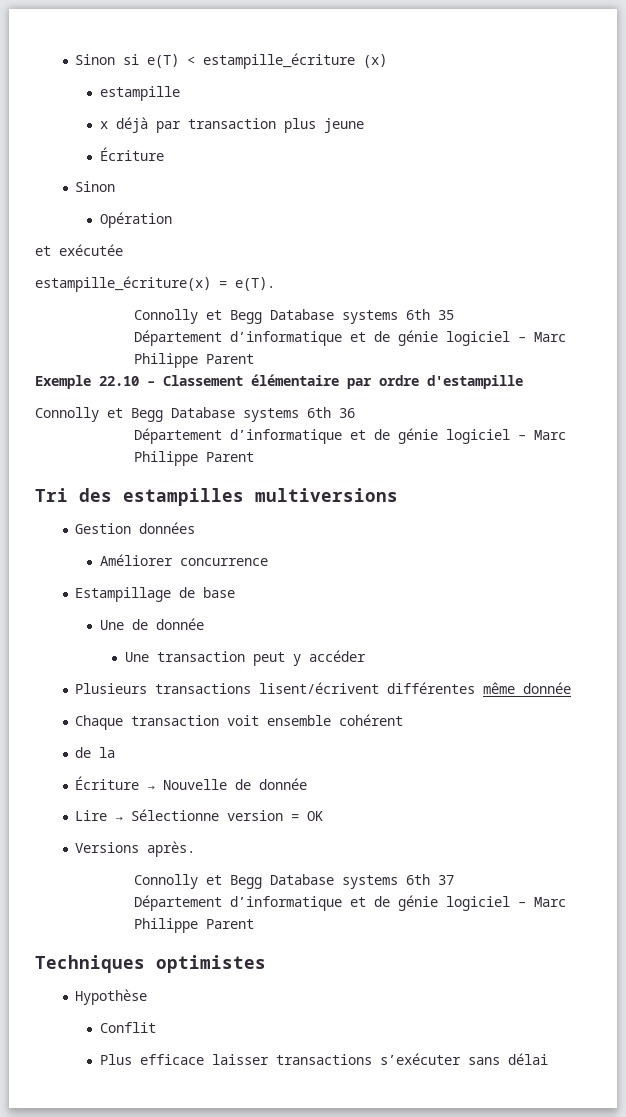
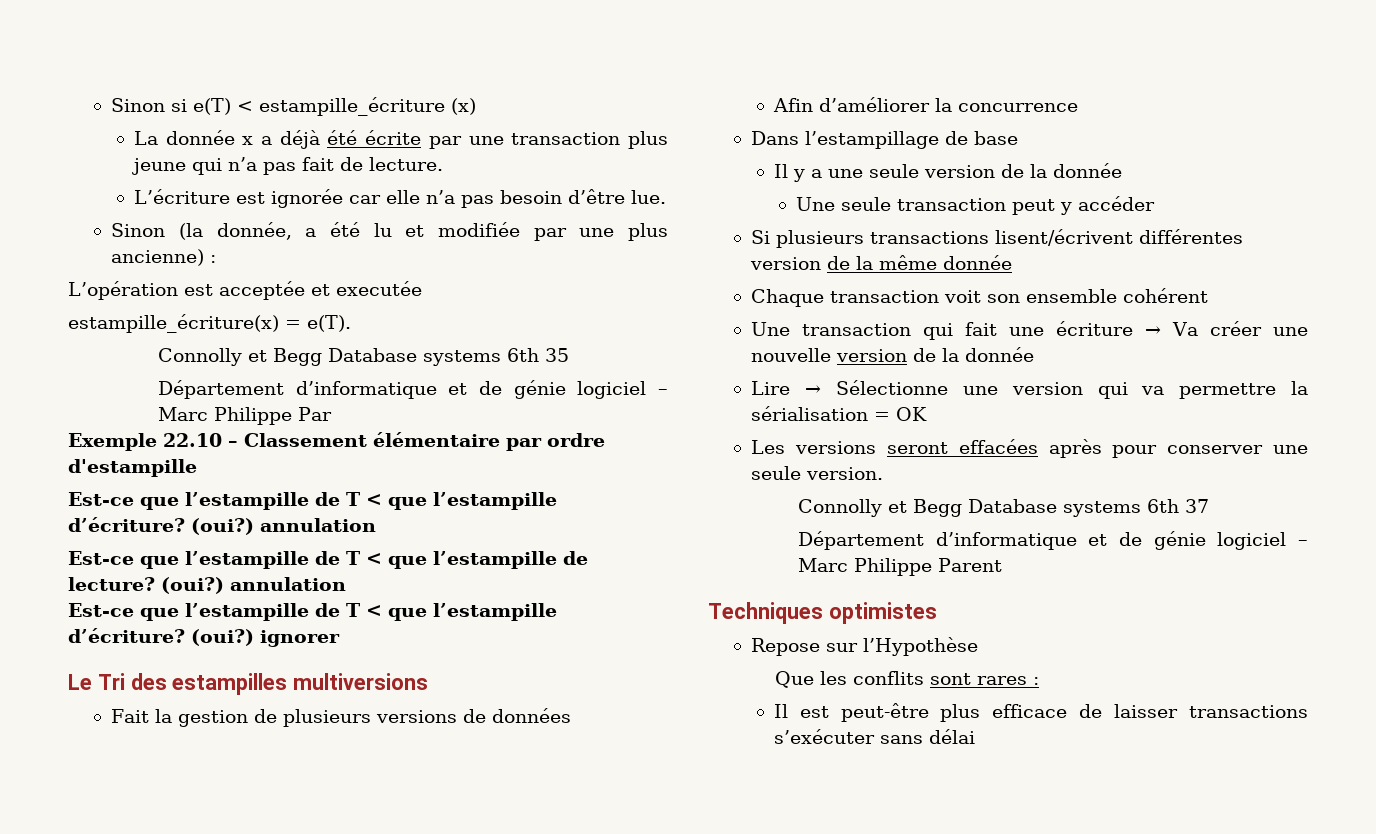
[100,86,181,101] [100,117,365,133] [100,147,165,161] [75,181,116,192] [100,212,173,228] [35,244,123,256] estampille // x déjà par transaction plus jeune // Écriture // Sinon // Opération // et exécutée -> [133,130,668,149] [131,157,443,175] [133,189,666,208] [111,222,669,241] [111,249,217,266] [68,281,422,300] La donnée x a déjà été écrite par une transaction plus jeune qui n’a pas fait de lecture. // L’écriture est ignorée car elle n’a pas besoin d’être lue. // Sinon (la donnée, a été lu et modifiée par une plus ancienne) : // L’opération est acceptée et executée
[206,354,255,364] Parent -> [297,407,332,421] Par
[35,407,355,422] [134,428,567,444] [134,451,255,466] [35,488,398,506] [75,522,196,534] [100,554,174,566] Connolly et Begg Database systems 6th 36 // Département d’informatique et de génie logiciel – Marc Philippe Parent // Tri des estampilles multiversions // Gestion données // Améliorer -> [68,492,557,510] [68,517,376,535] [68,551,588,569] [68,577,346,594] [68,603,557,621] [68,628,340,647] [68,673,429,695] [111,708,572,727] [772,97,952,112] Est-ce que l’estampille de T < que l’estampille d’écriture? (oui?) annulation // Est-ce que l’estampille de T < que l’estampille de lecture? (oui?) annulation // Est-ce que l’estampille de T < que l’estampille d’écriture? (oui?) ignorer // Le Tri des estampilles multiversions // Fait la gestion de plusieurs versions de données // Afin d’améliorer la
[75,587,172,602] Estampillage -> [751,131,940,149] Dans l’estampillage
[100,619,149,630] Une de -> [773,164,1047,182] Il y a une seule version de la
(149, 657) none -> [841,197,892,211] seule
[75,683,148,694] Plusieurs -> [751,230,865,248] Si plusieurs
(476, 688) none -> [750,256,874,270] version de la
(260, 720) none -> [987,294,1021,303] son
[75,747,116,758] [75,776,308,790] [75,809,324,821] [75,841,196,857] de la // Écriture → Nouvelle de donnée // Lire → Sélectionne version = OK // Versions après. -> [751,321,1308,340] [751,347,1035,362] [751,380,1308,399] [751,406,928,421] [751,439,1308,458] [751,466,884,480] Une transaction qui fait une écriture → Va créer une nouvelle version de la donnée // Lire → Sélectionne une version qui va permettre la sérialisation = OK // Les versions seront effacées après pour conserver une seule version.
[75,989,148,1005] [100,1022,157,1033] [100,1054,205,1065] Hypothèse // Conflit // Plus efficace -> [751,637,979,656] [775,671,1040,688] [773,703,1103,722] Repose sur l’Hypothèse // Que les conflits sont rares : // Il est peut-être plus efficace de

